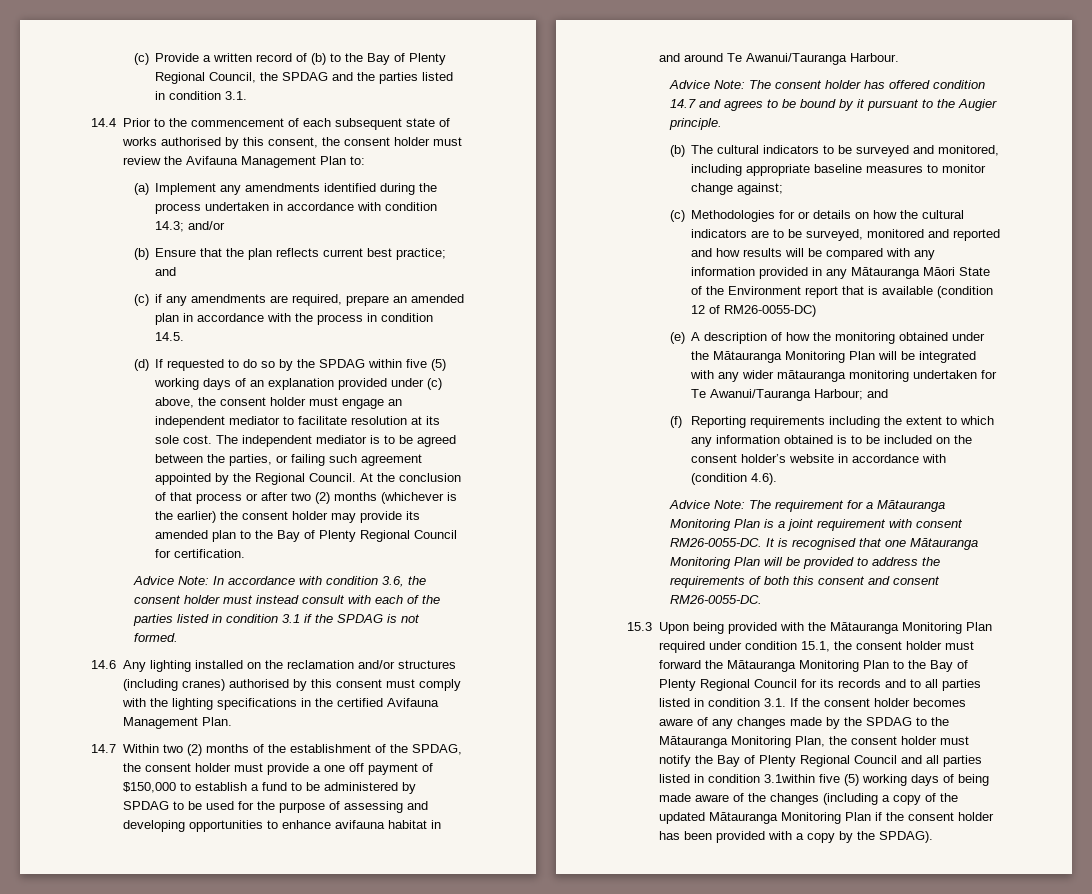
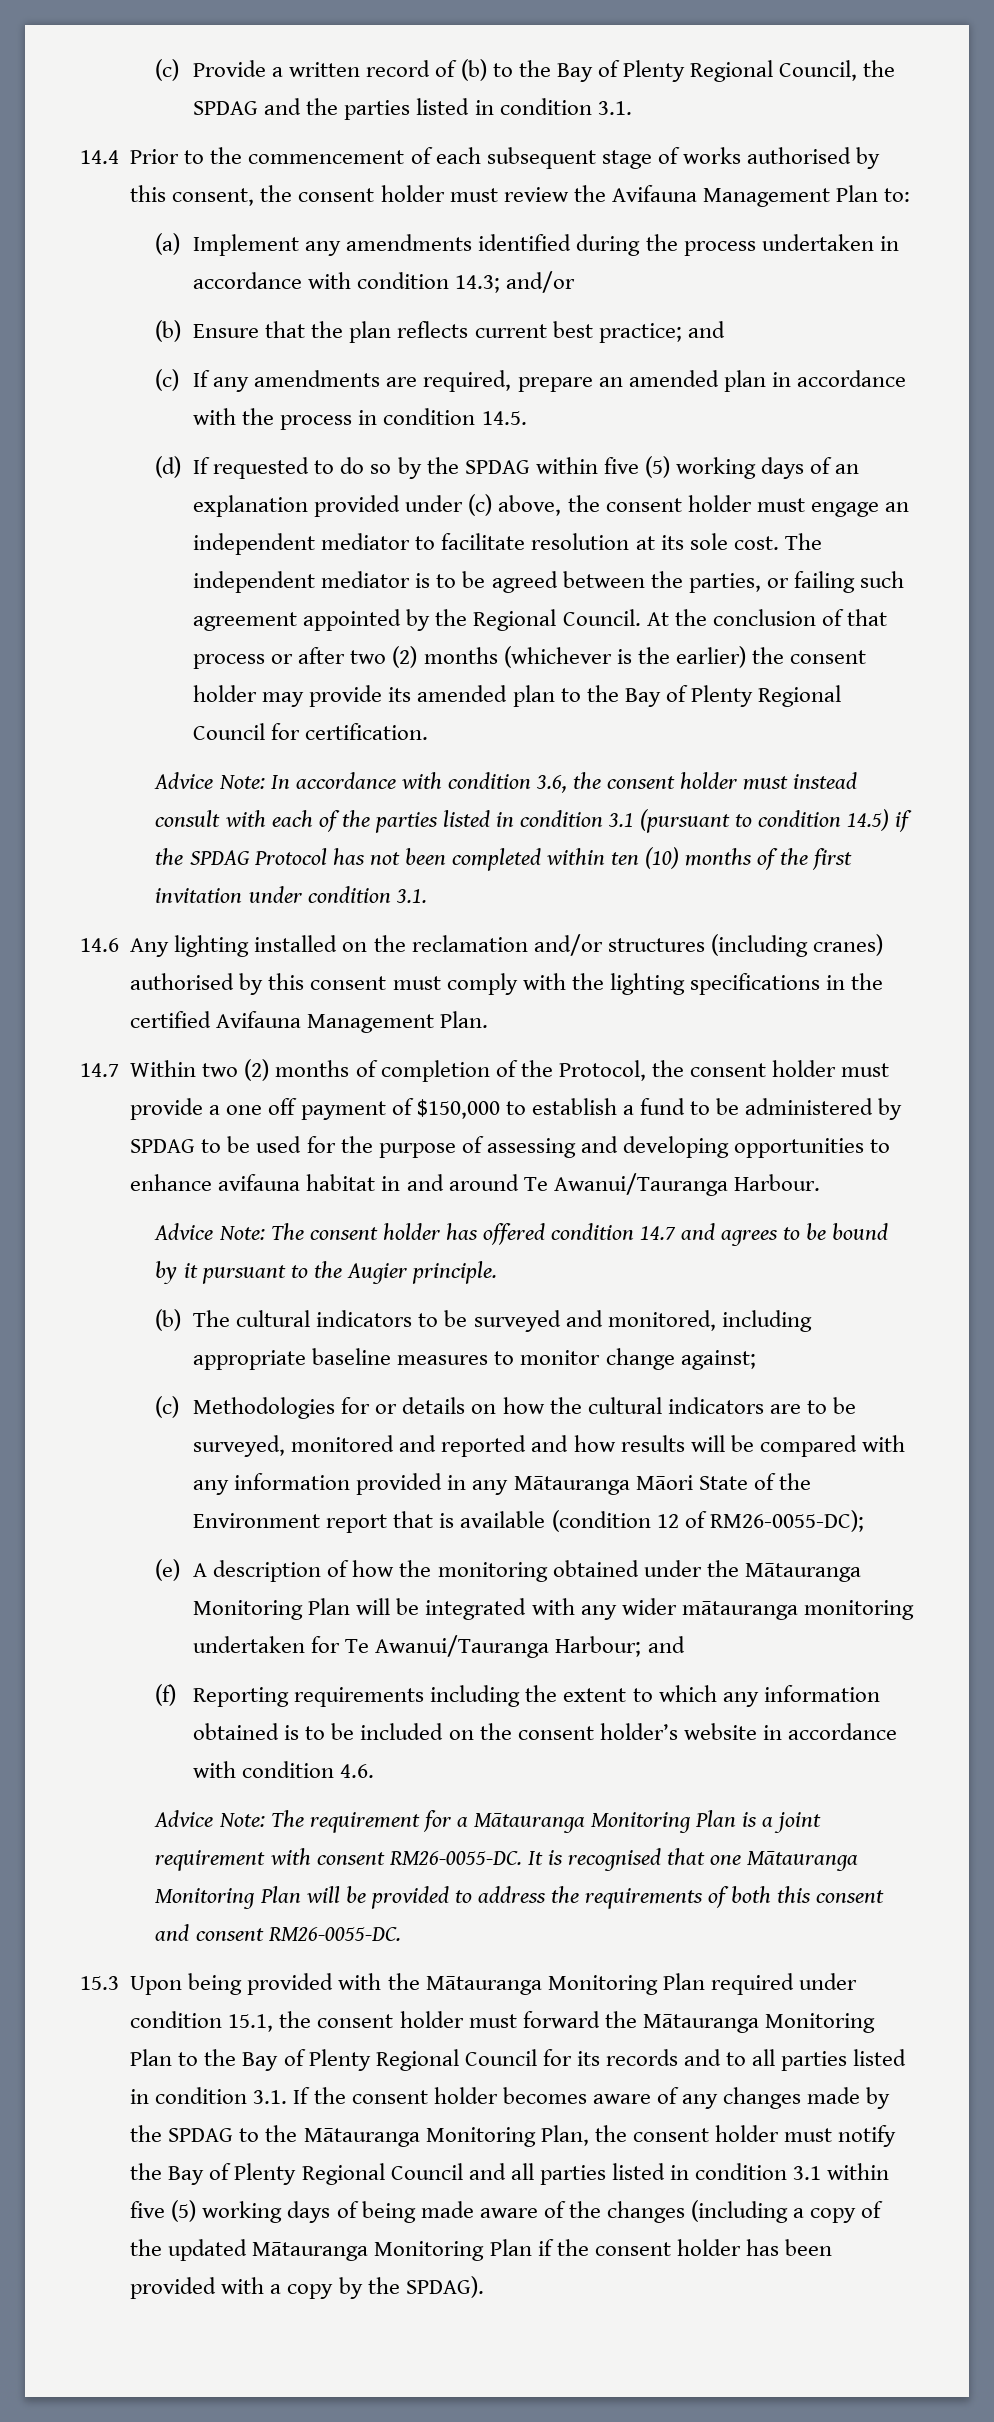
[405,118,435,127] state -> [601,150,652,169] stage
[155,294,163,303] if -> [193,370,211,387] If
[303,614,420,623] [133,633,178,642] if the SPDAG is not formed. -> [640,809,913,833] [155,847,853,871] [155,886,427,903] (pursuant to condition 14.5) if the SPDAG Protocol has not been completed within ten (10) months of the first invitation under condition 3.1.
[267,744,462,755] the establishment of the SPDAG, -> [380,1060,646,1082] completion of the Protocol,
[724,305,817,317] RM26-0055-DC) -> [709,1510,864,1532] RM26-0055-DC);
[690,473,777,485] (condition 4.6). -> [242,1761,375,1778] condition 4.6.
[763,774,815,783] 3.1within -> [793,2163,890,2180] 3.1 within

